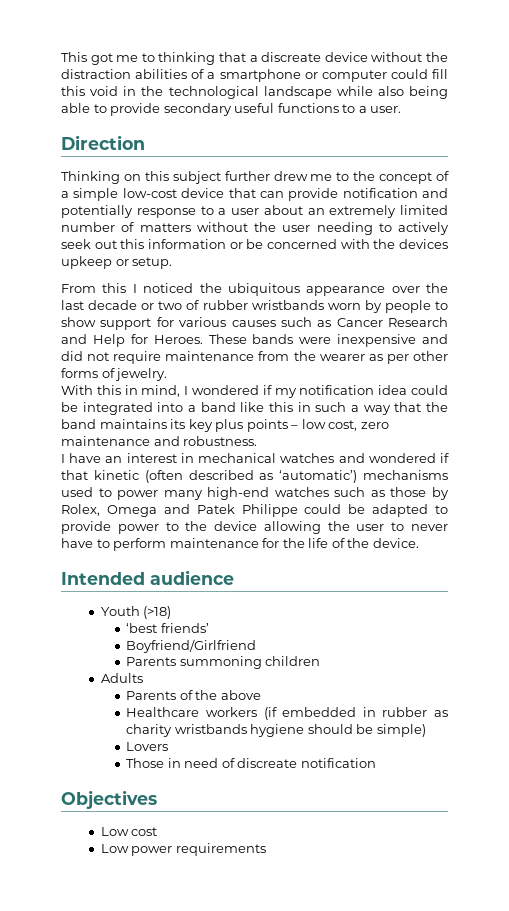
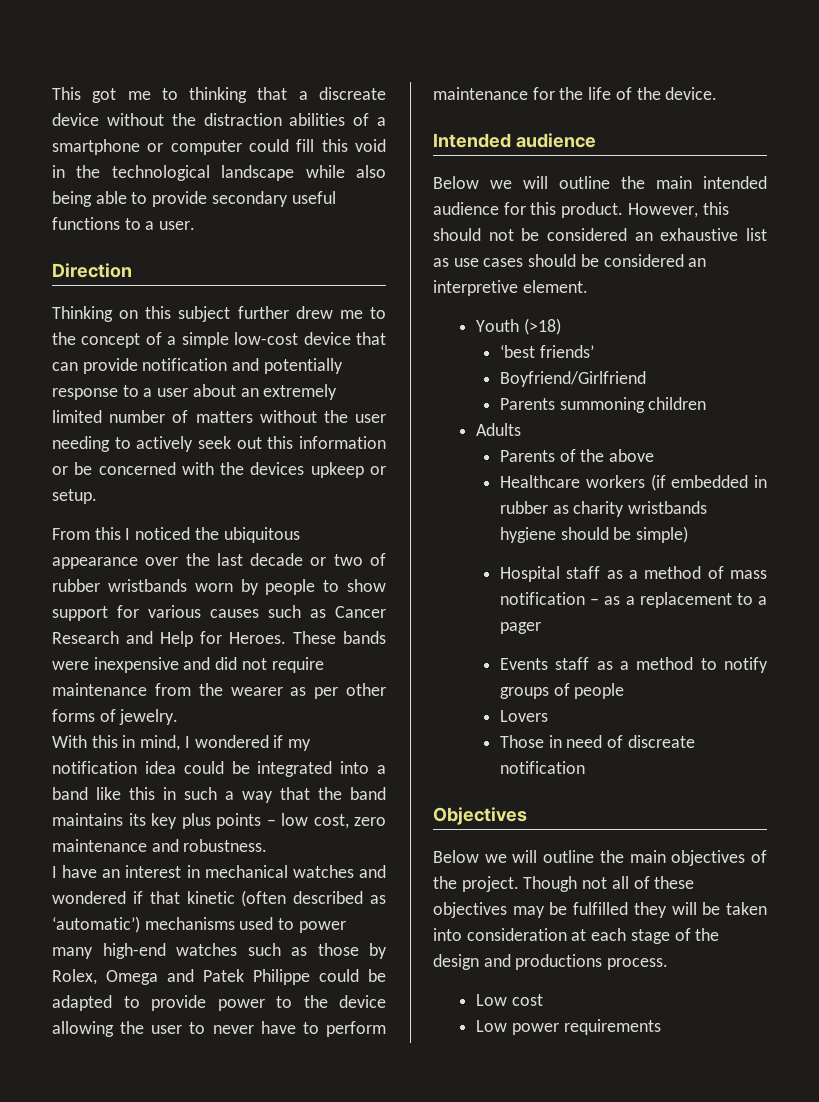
(234, 577) none -> [433,176,767,189] [433,202,729,218] [433,228,767,241] [433,254,707,267] [433,280,588,296] // Below we will outline the main intended audience for this product. However, this should not be considered an exhaustive list as use cases should be considered an interpretive element.
(426, 730) none -> [500,566,767,582] [500,592,767,608] [500,622,542,634] [500,657,768,673] [500,683,625,699] // Hospital staff as a method of mass notification – as a replacement to a pager // Events staff as a method to notify groups of people
(157, 799) none -> [433,850,767,866] [433,876,695,892] [433,902,767,918] [433,928,720,944] [433,954,669,970] // Below we will outline the main objectives of the project. Though not all of these objectives may be fulfilled they will be taken into consideration at each stage of the design and productions process.

